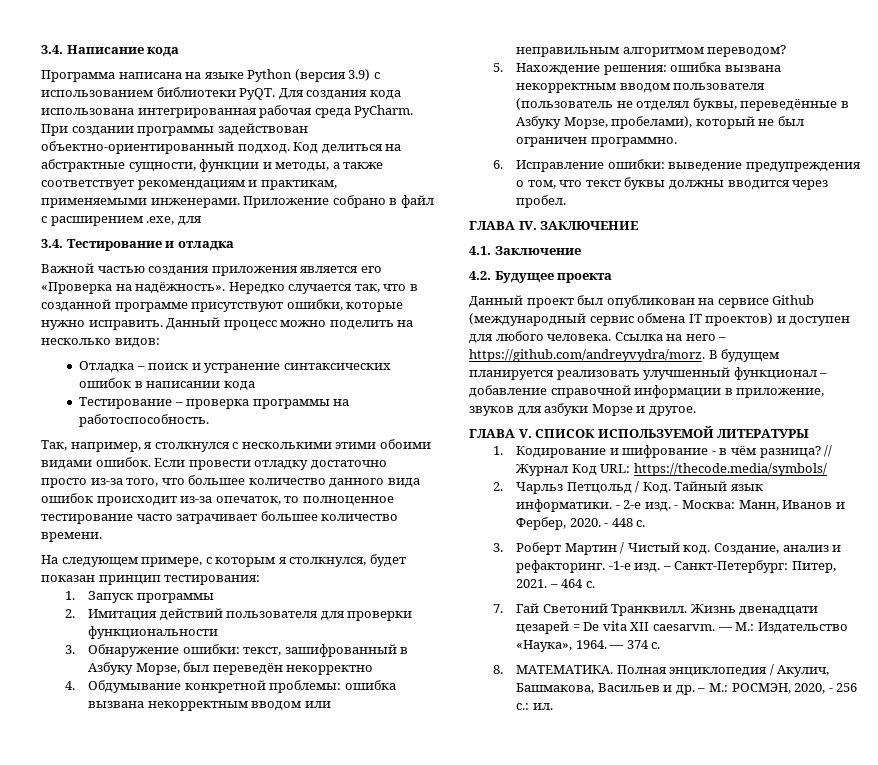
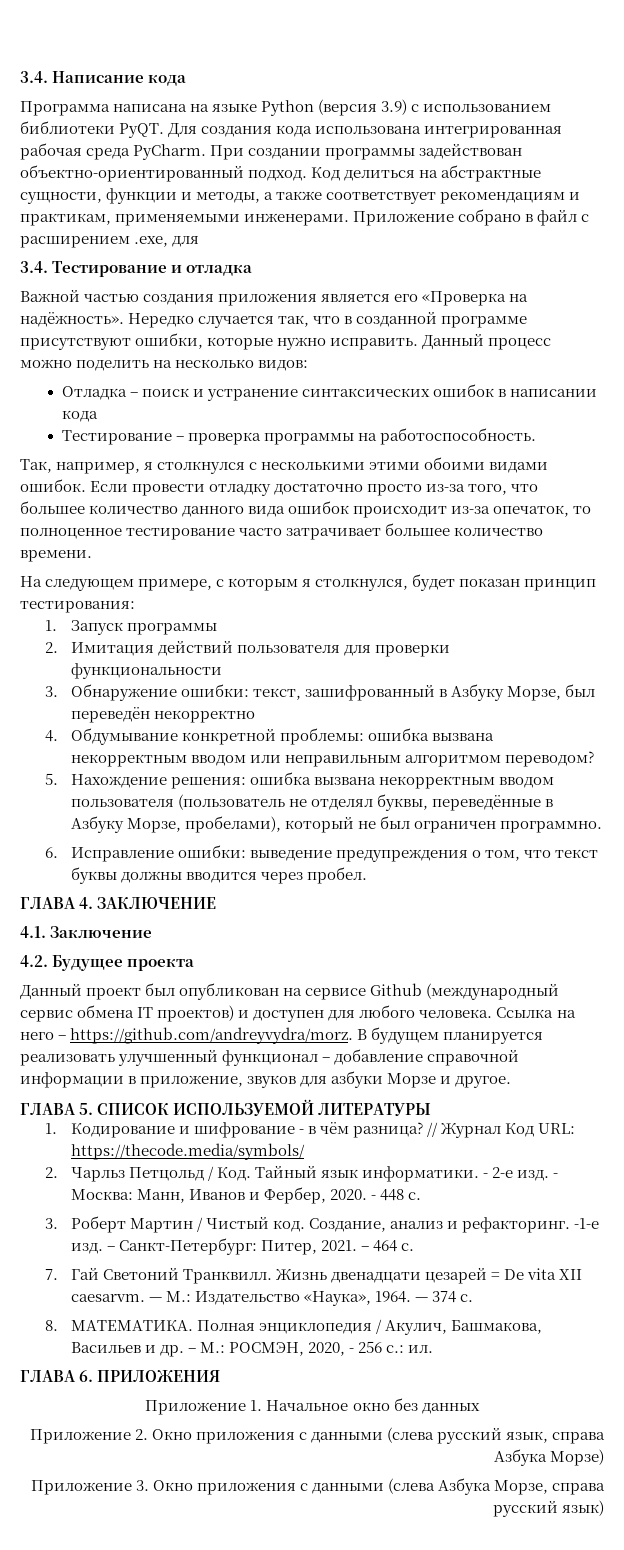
[518,221,537,230] IV. -> [79,897,94,909] 4.
[518,429,532,438] V. -> [79,1103,94,1115] 5.
(553, 706) none -> [20,1370,221,1382] [145,1398,480,1415] [29,1427,605,1444] [493,1449,604,1466] [30,1478,606,1495] [492,1500,604,1517] // ГЛАВА 6. ПРИЛОЖЕНИЯ // Приложение 1. Начальное окно без данных // Приложение 2. Окно приложения с данными (слева русский язык, справа Азбука Морзе) // Приложение 3. Окно приложения с данными (слева Азбука Морзе, справа русский язык)

